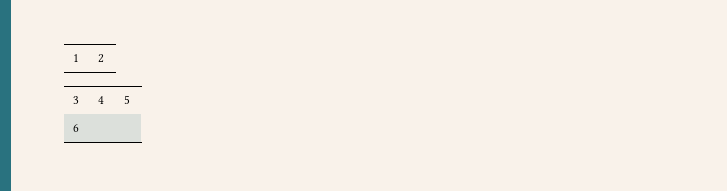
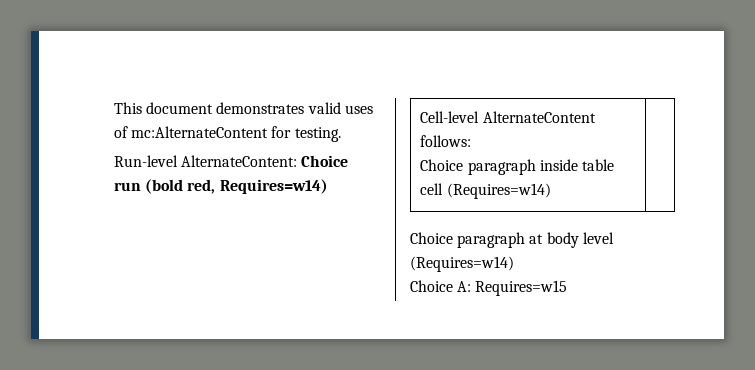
[73,54,80,62] [98,54,105,63] [73,96,80,104] [98,96,105,104] [124,95,131,104] [73,124,80,132] 1 | 2 // 3 | 4 | 5 // 6 -> [114,102,373,114] [114,126,341,142] [114,155,349,167] [114,179,328,194] [420,111,596,123] [420,135,472,147] [420,159,614,175] [420,183,551,199] [410,232,614,248] [410,256,514,272] [410,280,568,296] This document demonstrates valid uses of mc:AlternateContent for testing. // Run-level AlternateContent: Choice run (bold red, Requires=w14) // Cell-level AlternateContent follows: // Choice paragraph inside table cell (Requires=w14) | // Choice paragraph at body level (Requires=w14) // Choice A: Requires=w15

